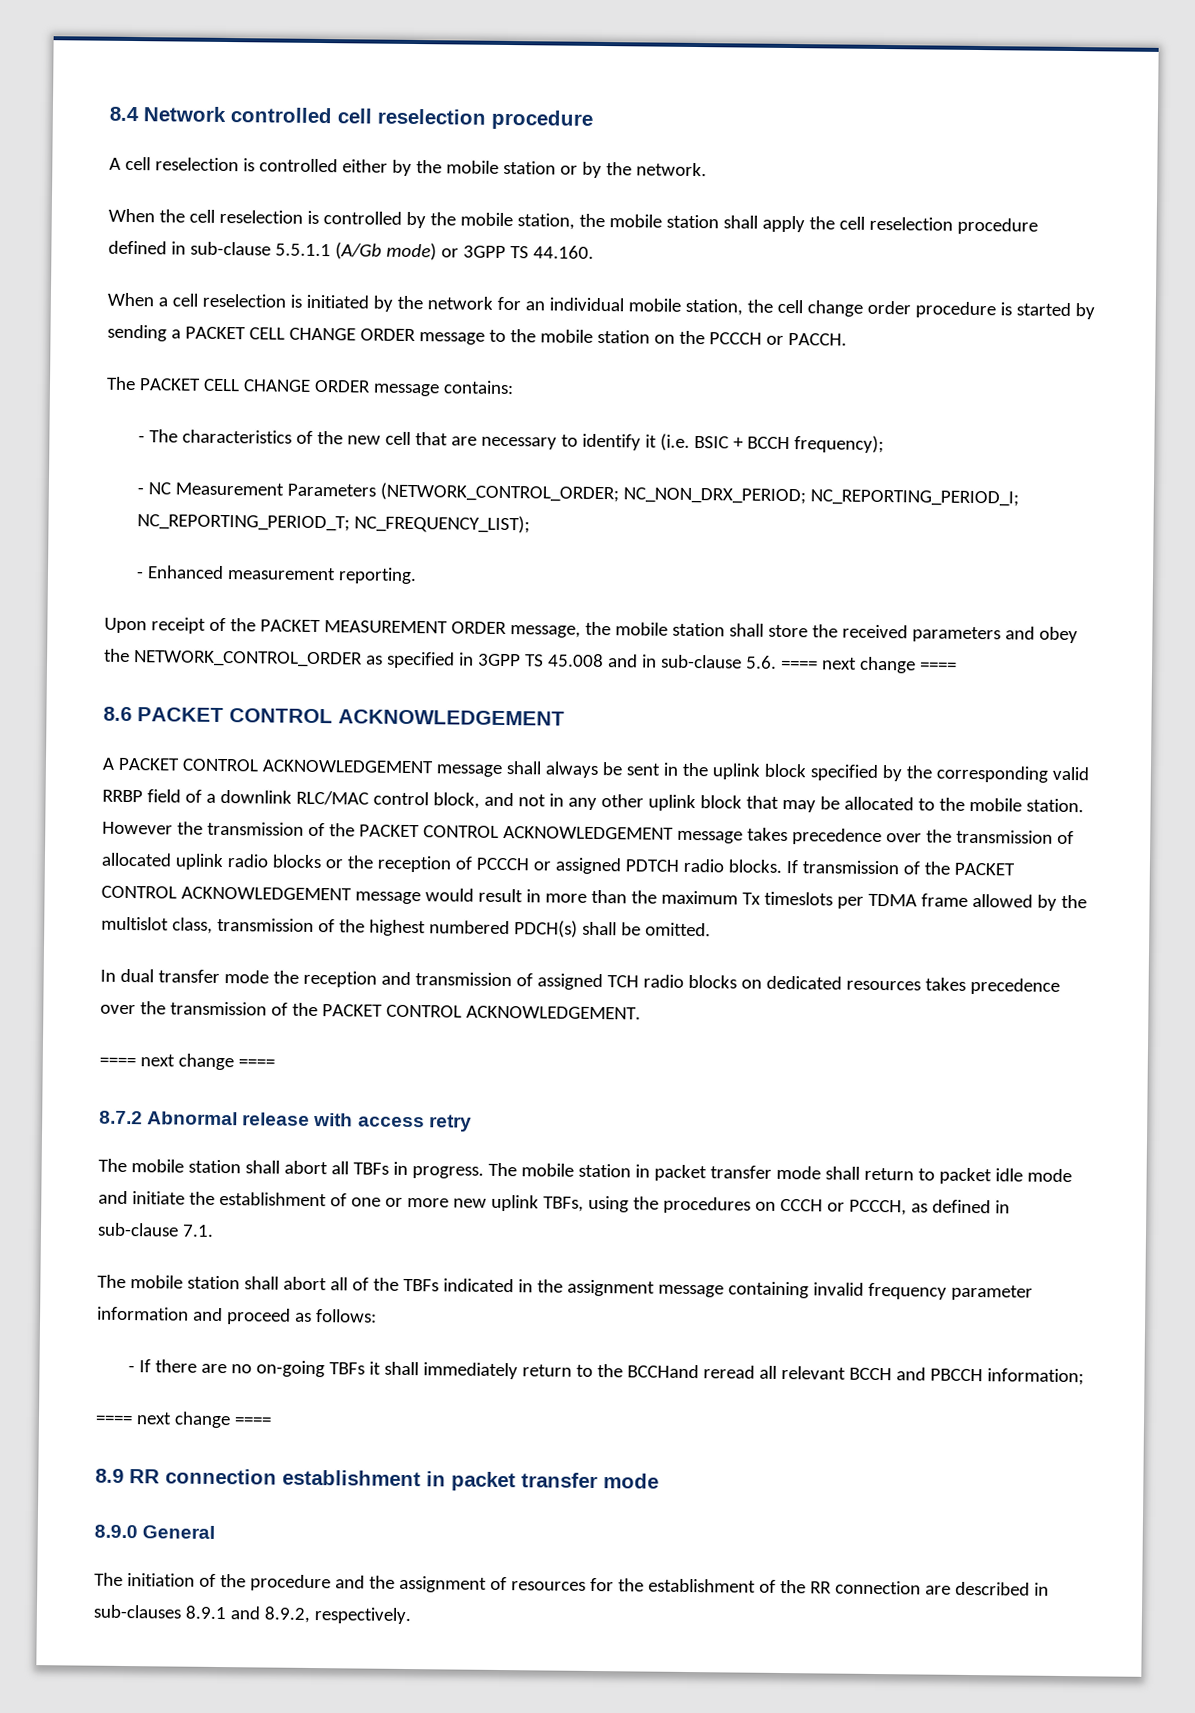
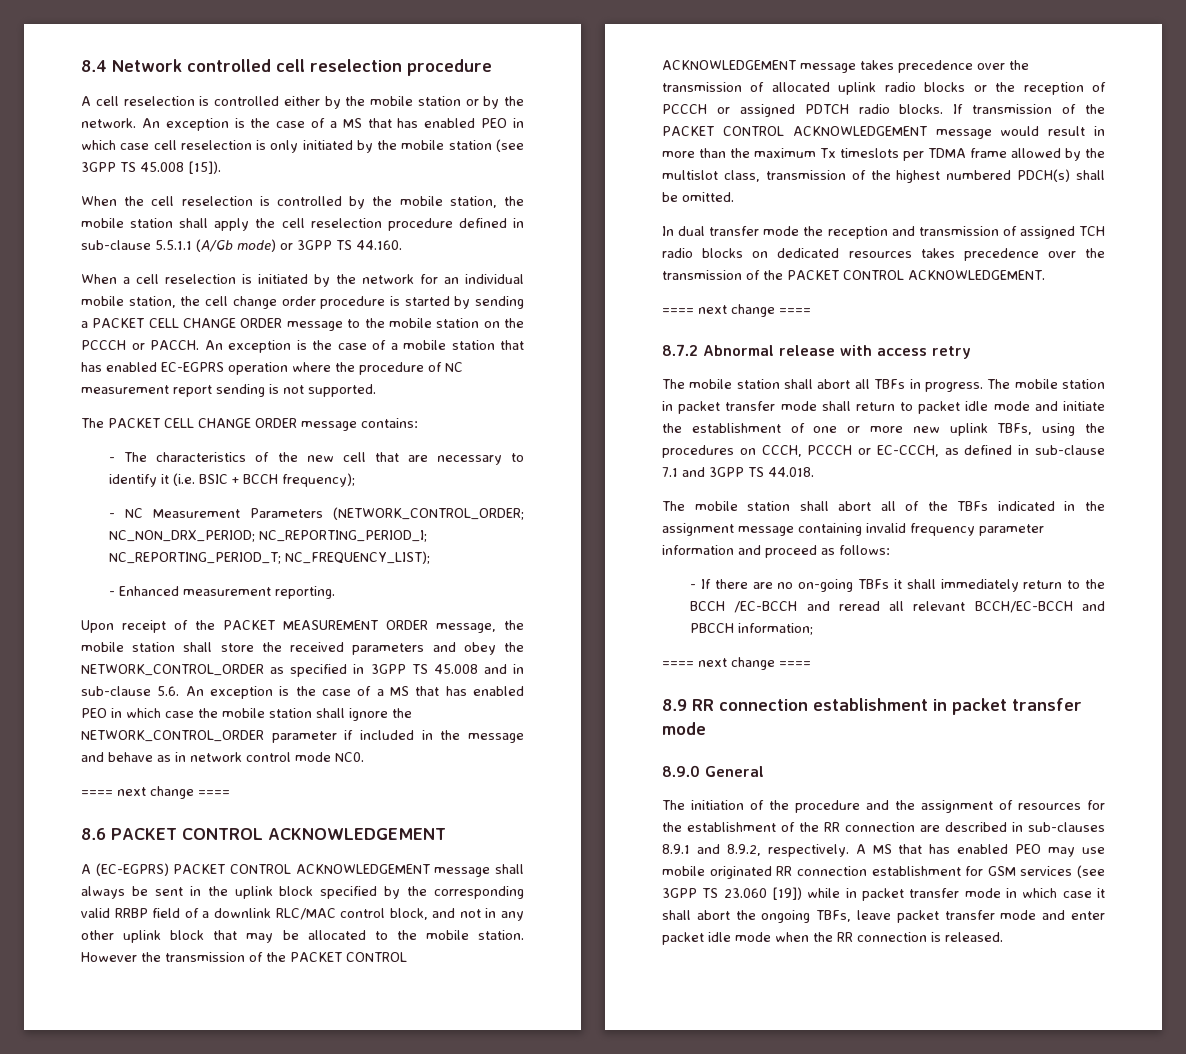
(707, 169) none -> [141,118,524,131] [81,139,524,153] [81,161,221,174] An exception is the case of a MS that has enabled PEO in which case cell reselection is only initiated by the mobile station (see 3GPP TS 45.008 [15]).
(847, 339) none -> [204,340,524,353] [81,362,463,375] [81,384,376,397] An exception is the case of a mobile station that has enabled EC-EGPRS operation where the procedure of NC measurement report sending is not supported.
(777, 662) none -> [185,686,524,699] [81,708,412,721] [81,730,524,743] [81,752,364,762] An exception is the case of a MS that has enabled PEO in which case the mobile station shall ignore the NETWORK_CONTROL_ORDER parameter if included in the message and behave as in network control mode NC0. //
(115, 763) none -> [95,863,169,876] (EC-EGPRS)
[779,1198,1010,1216] [97,1222,214,1237] CCCH or PCCCH, as defined in sub-clause 7.1. -> [761,445,1105,457] [662,467,814,477] CCCH, PCCCH or EC-CCCH, as defined in sub-clause 7.1 and 3GPP TS 44.018.
[627,1364,700,1379] BCCHand -> [690,601,830,613] BCCH /EC-BCCH and
[849,1367,893,1381] BCCH -> [974,601,1073,613] BCCH/EC-BCCH
(411, 1616) none -> [855,844,1105,857] [662,865,1105,879] [662,887,1105,901] [662,910,1105,923] [662,932,1003,945] A MS that has enabled PEO may use mobile originated RR connection establishment for GSM services (see 3GPP TS 23.060 [19]) while in packet transfer mode in which case it shall abort the ongoing TBFs, leave packet transfer mode and enter packet idle mode when the RR connection is released.

